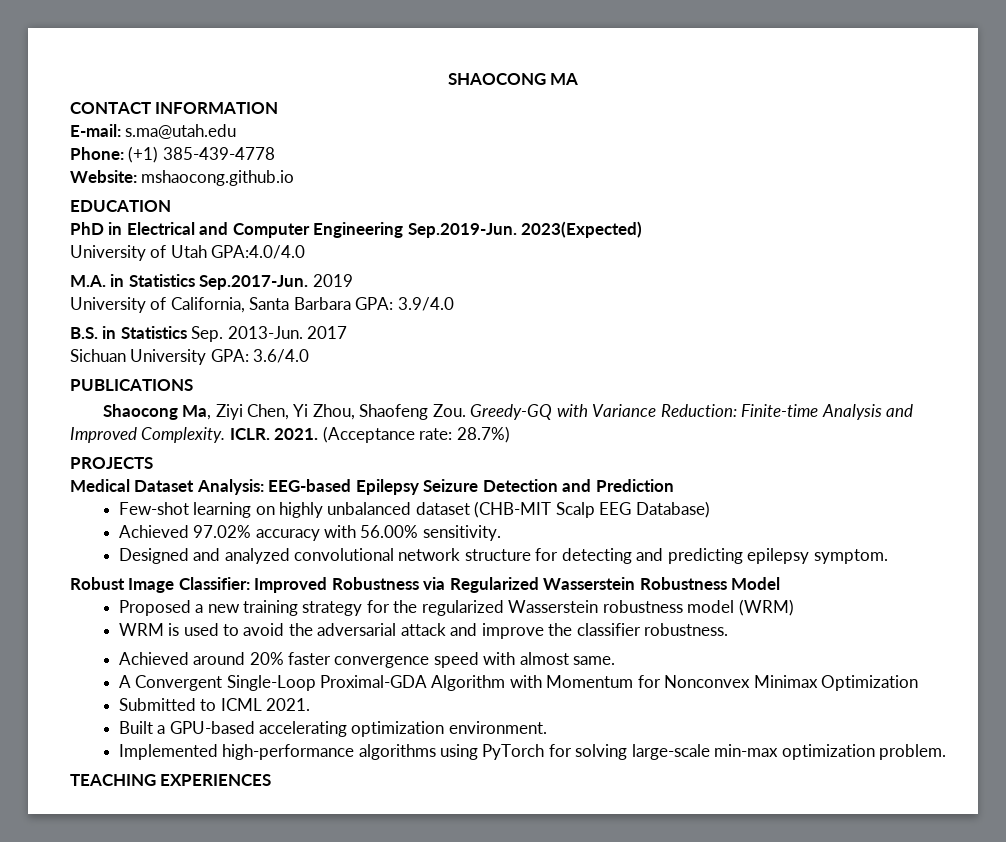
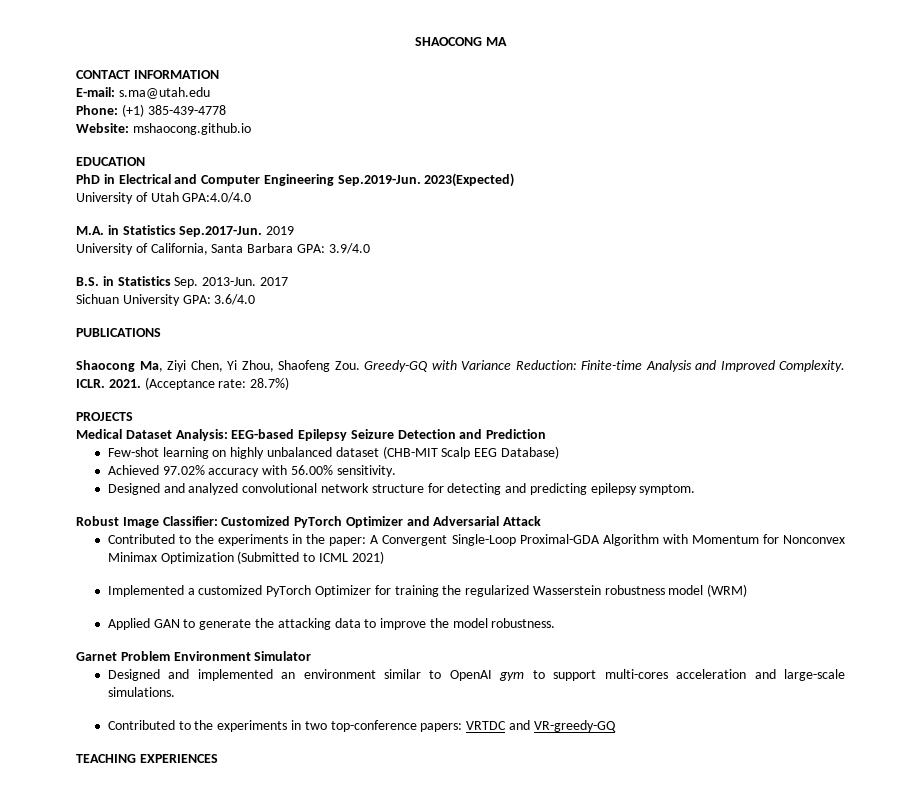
[254,577,781,593] [118,599,794,616] [118,623,729,639] [118,652,616,668] Improved Robustness via Regularized Wasserstein Robustness Model // Proposed a new training strategy for the regularized Wasserstein robustness model (WRM) // WRM is used to avoid the adversarial attack and improve the classifier robustness. // Achieved around 20% faster convergence speed with almost same. // -> [221,516,542,528] [107,534,367,546] Customized PyTorch Optimizer and Adversarial Attack // Contributed to the experiments in the paper:
[118,698,196,711] // Submitted -> [237,551,300,564] (Submitted
[266,698,311,711] [118,721,547,737] [118,744,947,760] 2021. // Built a GPU-based accelerating optimization environment. // Implemented high-performance algorithms using PyTorch for solving large-scale min-max optimization problem. -> [351,551,384,564] [107,584,748,597] [107,618,556,630] [76,651,312,661] [107,669,845,681] [107,687,175,697] [107,720,616,732] 2021) // Implemented a customized PyTorch Optimizer for training the regularized Wasserstein robustness model (WRM) // Applied GAN to generate the attacking data to improve the model robustness. // Garnet Problem Environment Simulator // Designed and implemented an environment similar to OpenAI gym to support multi-cores acceleration and large-scale simulations. // Contributed to the experiments in two top-conference papers: VRTDC and VR-greedy-GQ

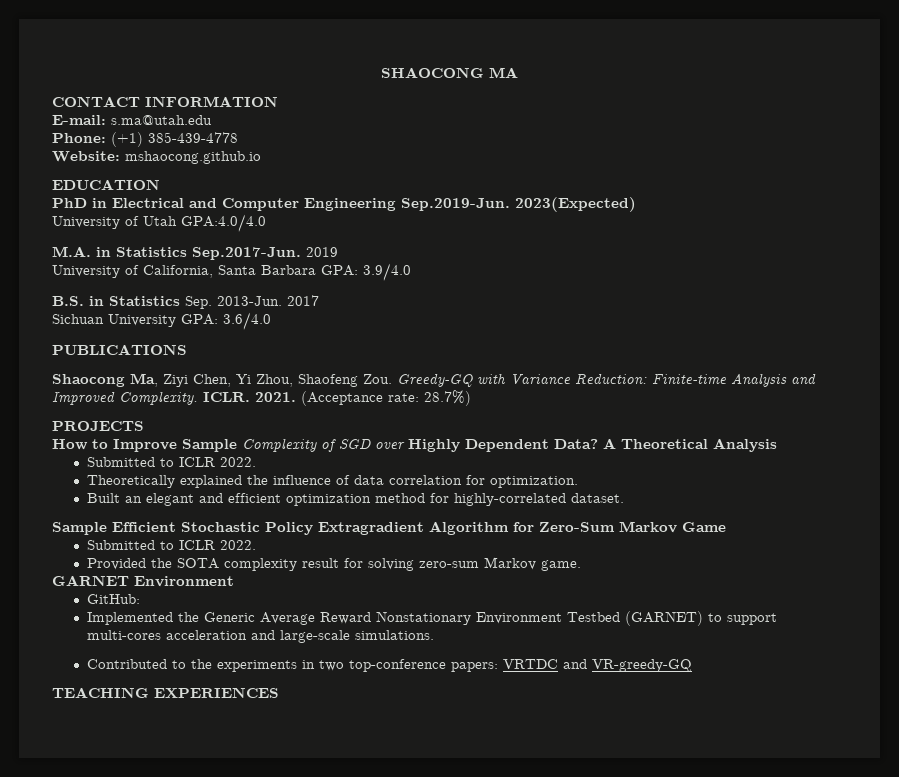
[76,429,547,441] [107,446,559,459] [107,465,396,477] [107,483,696,495] [76,516,542,528] [107,534,845,546] [107,551,384,564] [107,584,748,597] [107,618,556,630] [76,651,312,661] [107,669,525,681] Medical Dataset Analysis: EEG-based Epilepsy Seizure Detection and Prediction // Few-shot learning on highly unbalanced dataset (CHB-MIT Scalp EEG Database) // Achieved 97.02% accuracy with 56.00% sensitivity. // Designed and analyzed convolutional network structure for detecting and predicting epilepsy symptom. // Robust Image Classifier: Customized PyTorch Optimizer and Adversarial Attack // Contributed to the experiments in the paper: A Convergent Single-Loop Proximal-GDA Algorithm with Momentum for Nonconvex Minimax Optimization (Submitted to ICML 2021) // Implemented a customized PyTorch Optimizer for training the regularized Wasserstein robustness model (WRM) // Applied GAN to generate the attacking data to improve the model robustness. // Garnet Problem Environment Simulator // Designed and implemented an environment similar to OpenAI gym -> [52,438,777,452] [86,457,256,467] [86,475,578,488] [86,493,624,506] [52,521,726,535] [86,540,256,550] [86,557,581,571] [52,575,234,587] [86,594,140,604] [86,611,703,626] How to Improve Sample Complexity of SGD over Highly Dependent Data? A Theoretical Analysis // Submitted to ICLR 2022. // Theoretically explained the influence of data correlation for optimization. // Built an elegant and efficient optimization method for highly-correlated dataset. // Sample Efficient Stochastic Policy Extragradient Algorithm for Zero-Sum Markov Game // Submitted to ICLR 2022. // Provided the SOTA complexity result for solving zero-sum Markov game. // GARNET Environment // GitHub: // Implemented the Generic Average Reward Nonstationary Environment Testbed (GARNET)

